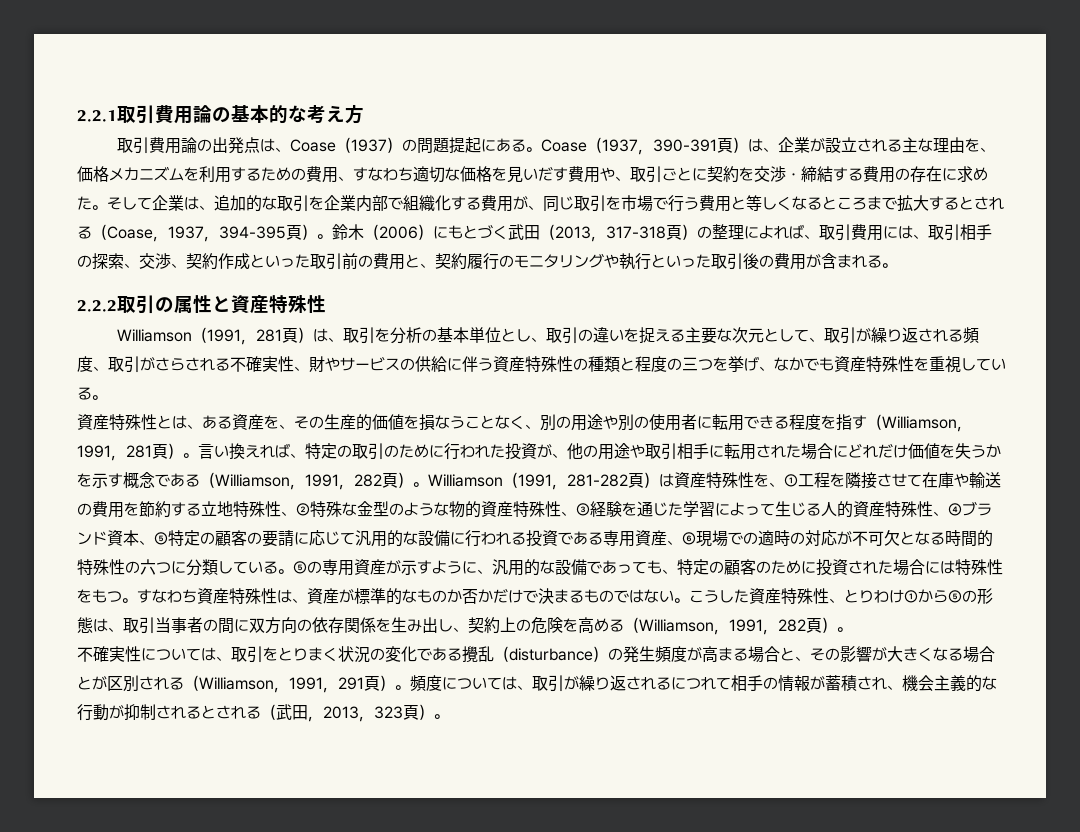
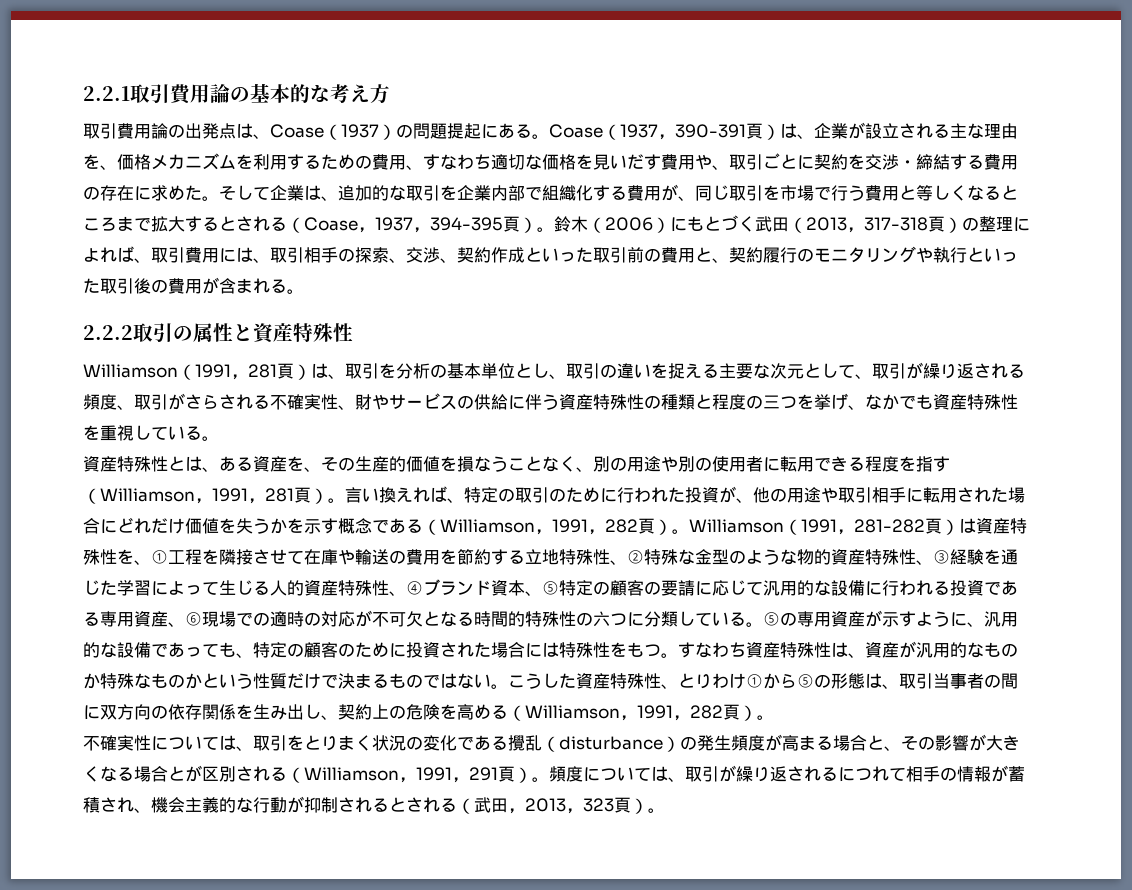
[354,588,386,604] 標準 -> [916,642,950,658] 汎用
[462,589,493,604] 否か -> [100,673,287,689] 特殊なものかという性質

